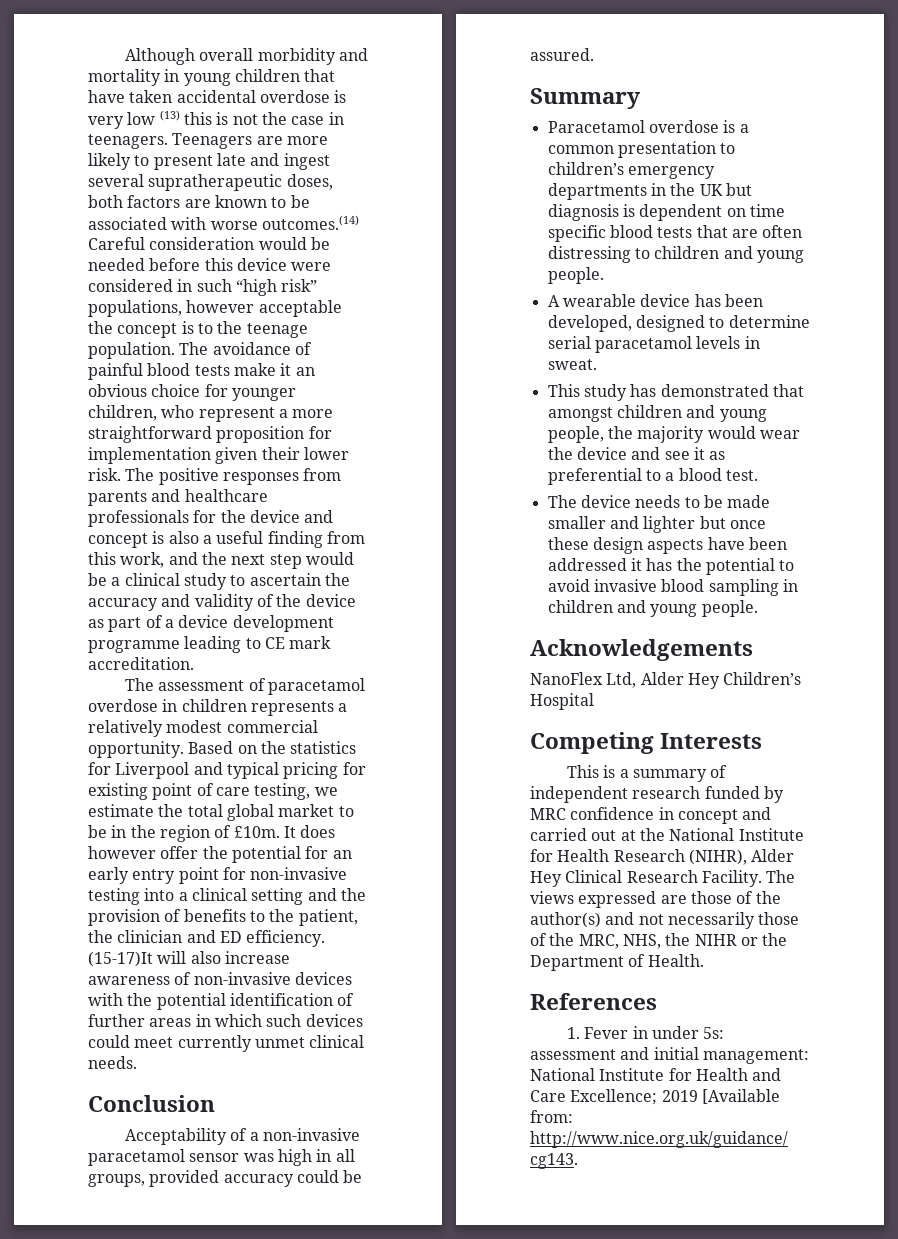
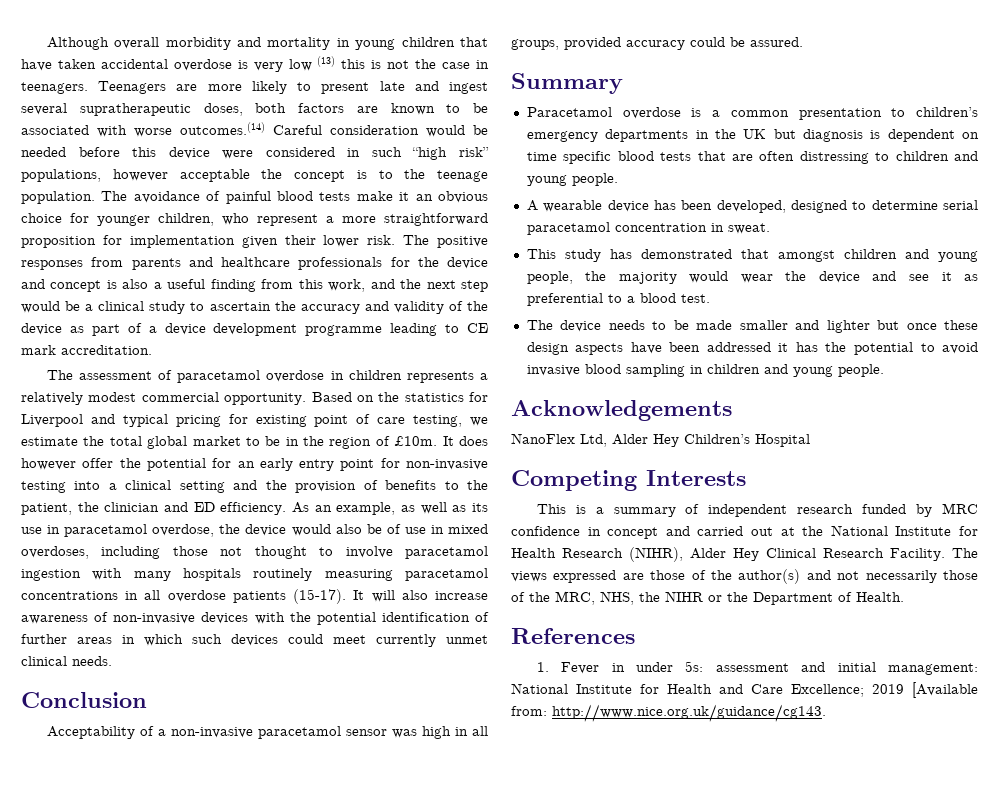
[88,951,153,967] (15-17)It -> [291,502,489,515] [21,524,488,537] [21,546,488,559] [21,568,488,581] [21,589,365,604] As an example, as well as its use in paracetamol overdose, the device would also be of use in mixed overdoses, including those not thought to involve paracetamol ingestion with many hospitals routinely measuring paracetamol concentrations in all overdose patients (15-17). It
[696,336,741,349] levels -> [614,223,707,232] concentration

